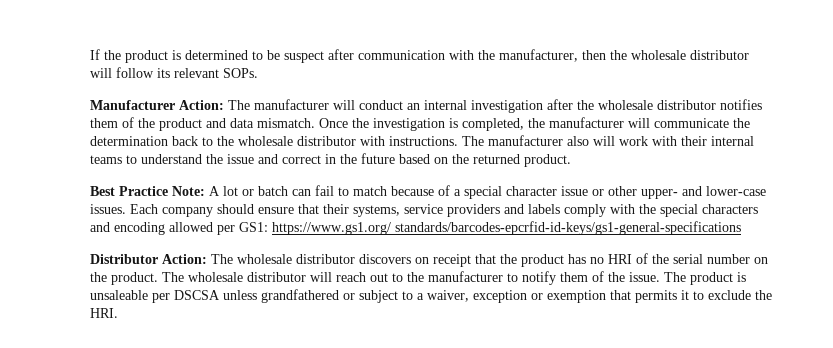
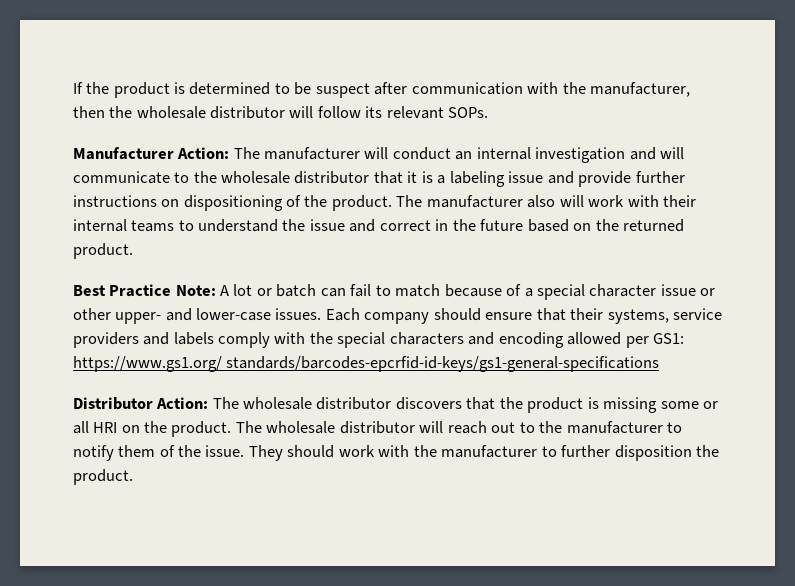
[547,99,763,110] [90,117,751,131] [90,136,459,146] after the wholesale distributor notifies them of the product and data mismatch. Once the investigation is completed, the manufacturer will communicate the determination back to the wholesale distributor with instructions. -> [629,147,685,160] [72,171,685,187] [72,195,392,211] and will communicate to the wholesale distributor that it is a labeling issue and provide further instructions on dispositioning of the product.
[415,254,472,267] on receipt -> (462, 403) none
[568,253,751,264] has no HRI of the serial number -> [587,397,719,413] [72,421,118,434] is missing some or all HRI
[664,272,747,285] [90,289,773,303] [90,308,119,318] The product is unsaleable per DSCSA unless grandfathered or subject to a waiver, exception or exemption that permits it to exclude the HRI. -> [248,445,720,461] [72,469,133,485] They should work with the manufacturer to further disposition the product.

